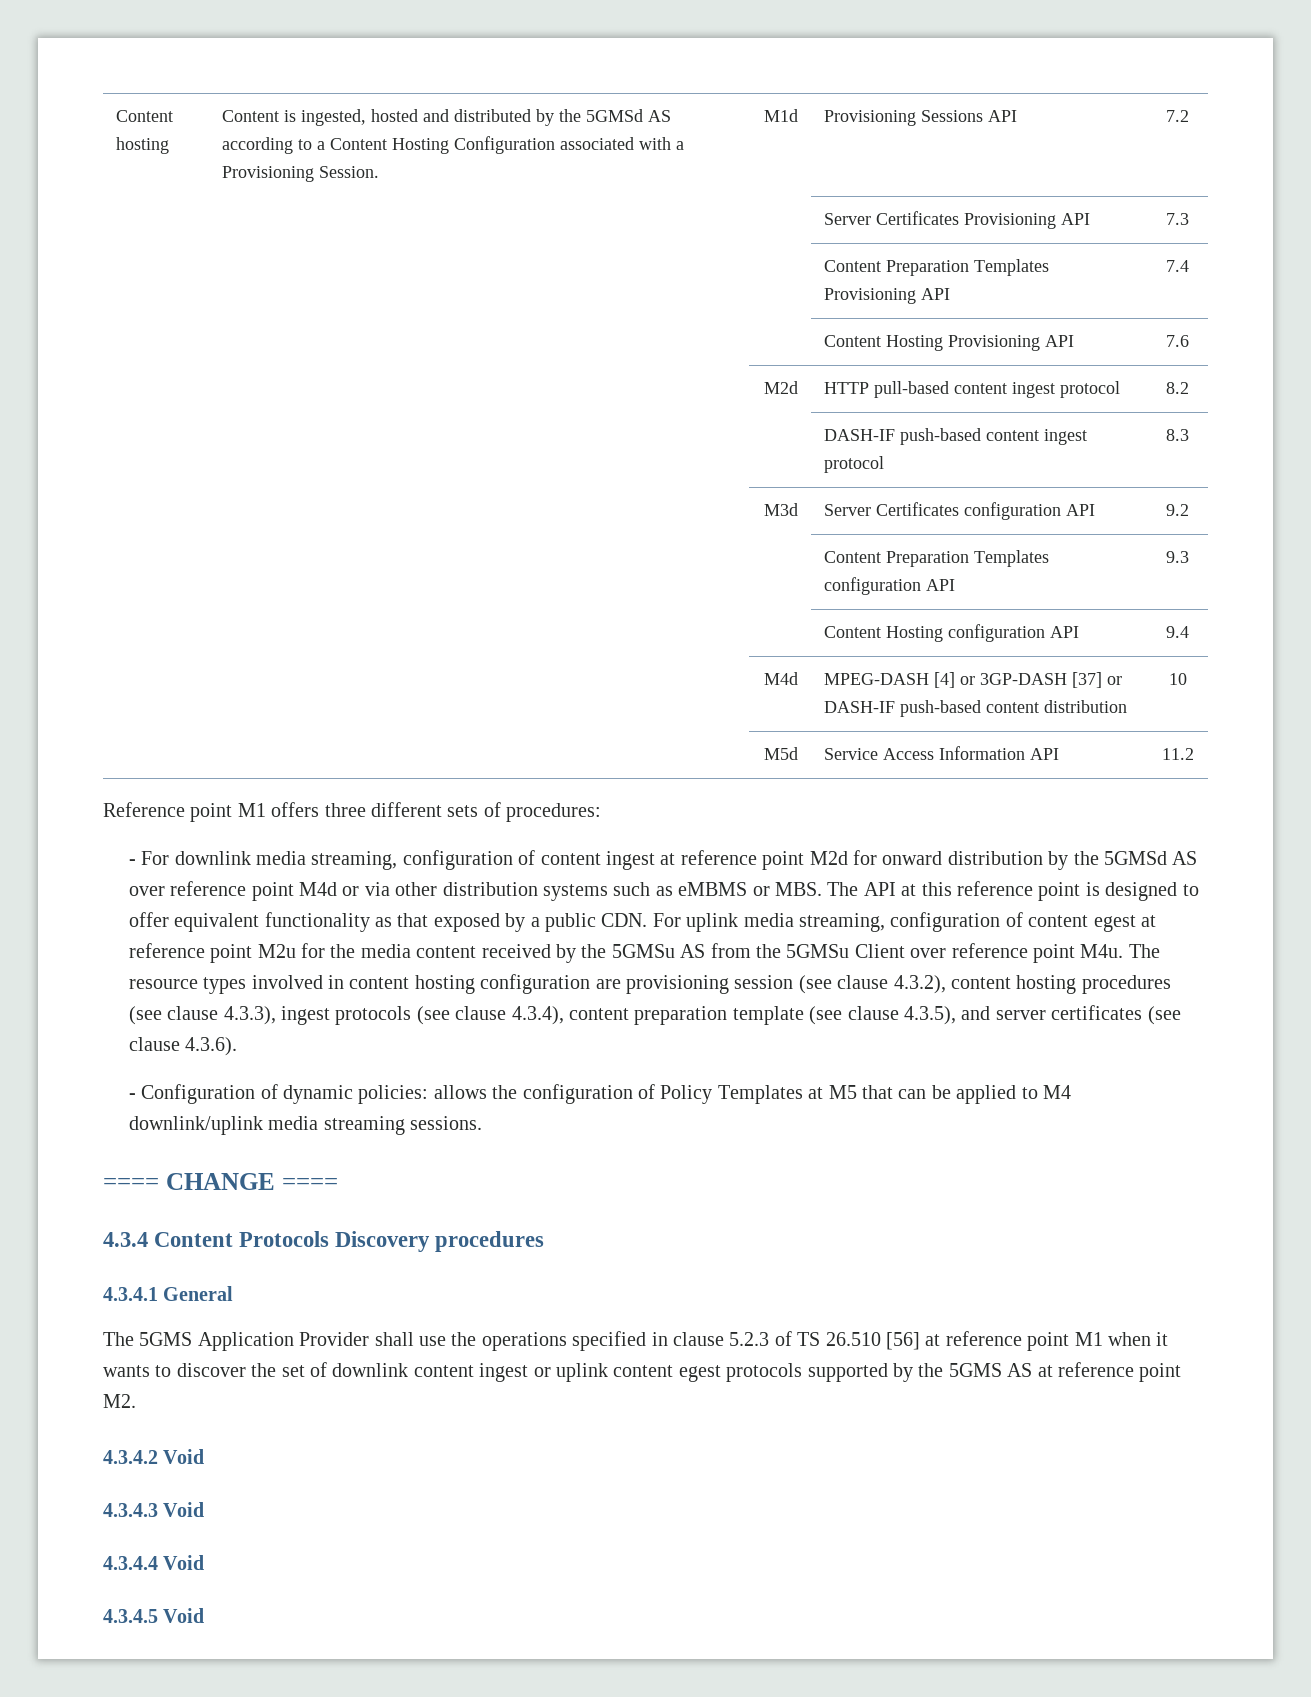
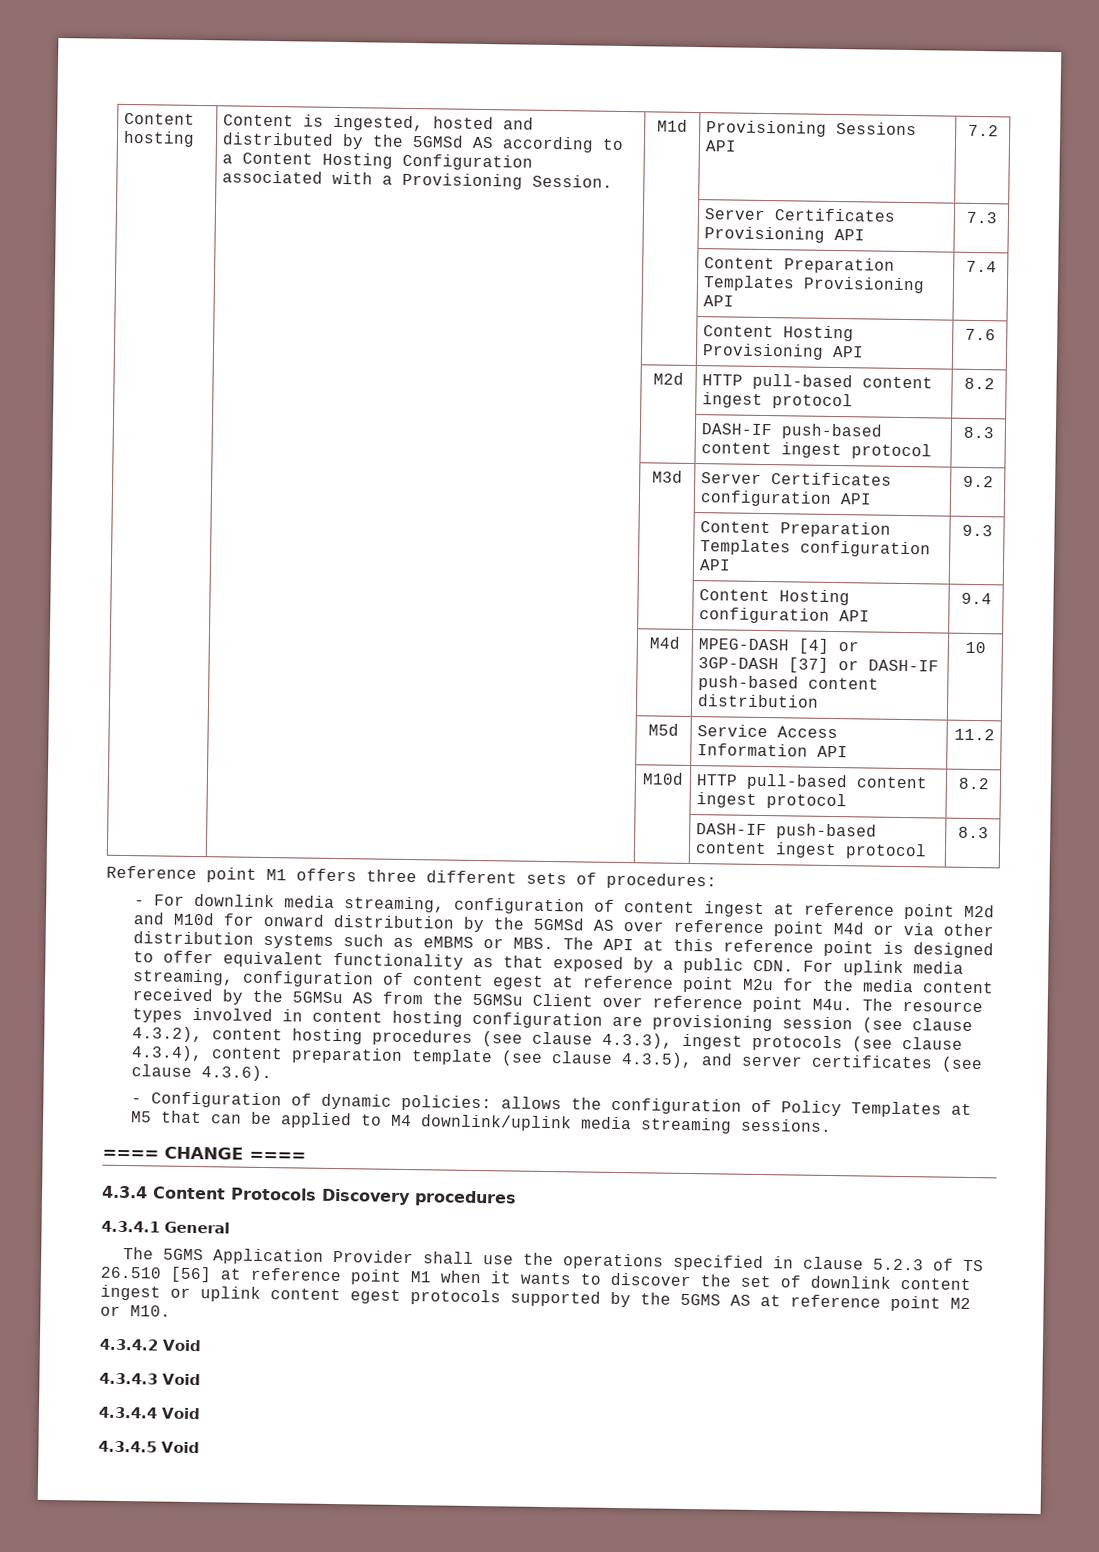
(1194, 754) none -> [642,772,684,785] [695,773,928,791] [695,792,847,810] [957,777,990,790] [695,823,877,840] [694,842,927,860] [957,826,989,839] // | | M10d | HTTP pull-based content ingest protocol | 8.2 // | | | DASH-IF push-based content ingest protocol | 8.3
(848, 858) none -> [133,912,216,926] and M10d
[103,1394,136,1408] M2. -> [950,1297,971,1310] [100,1305,171,1317] M2 or M10.

